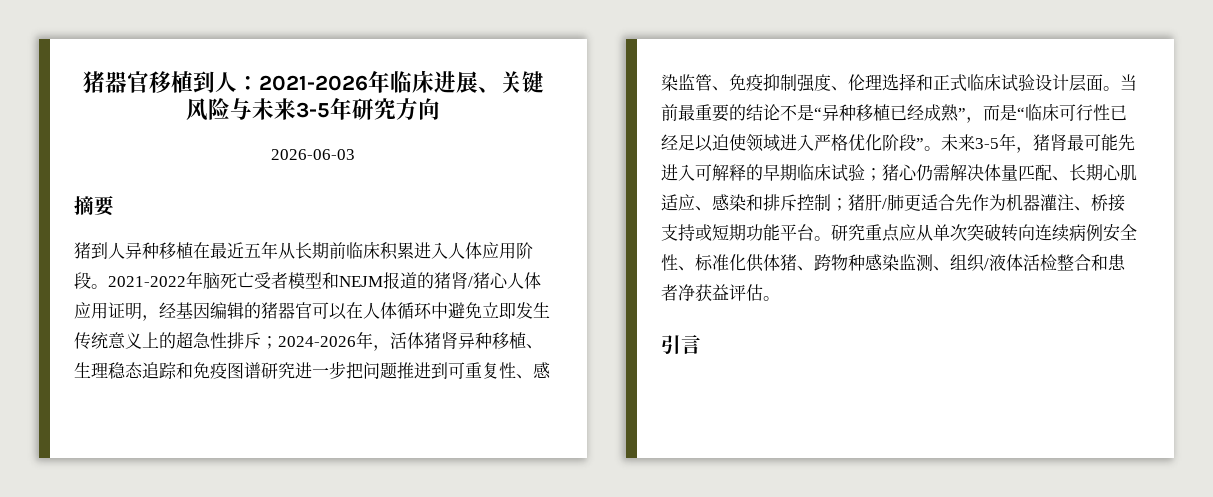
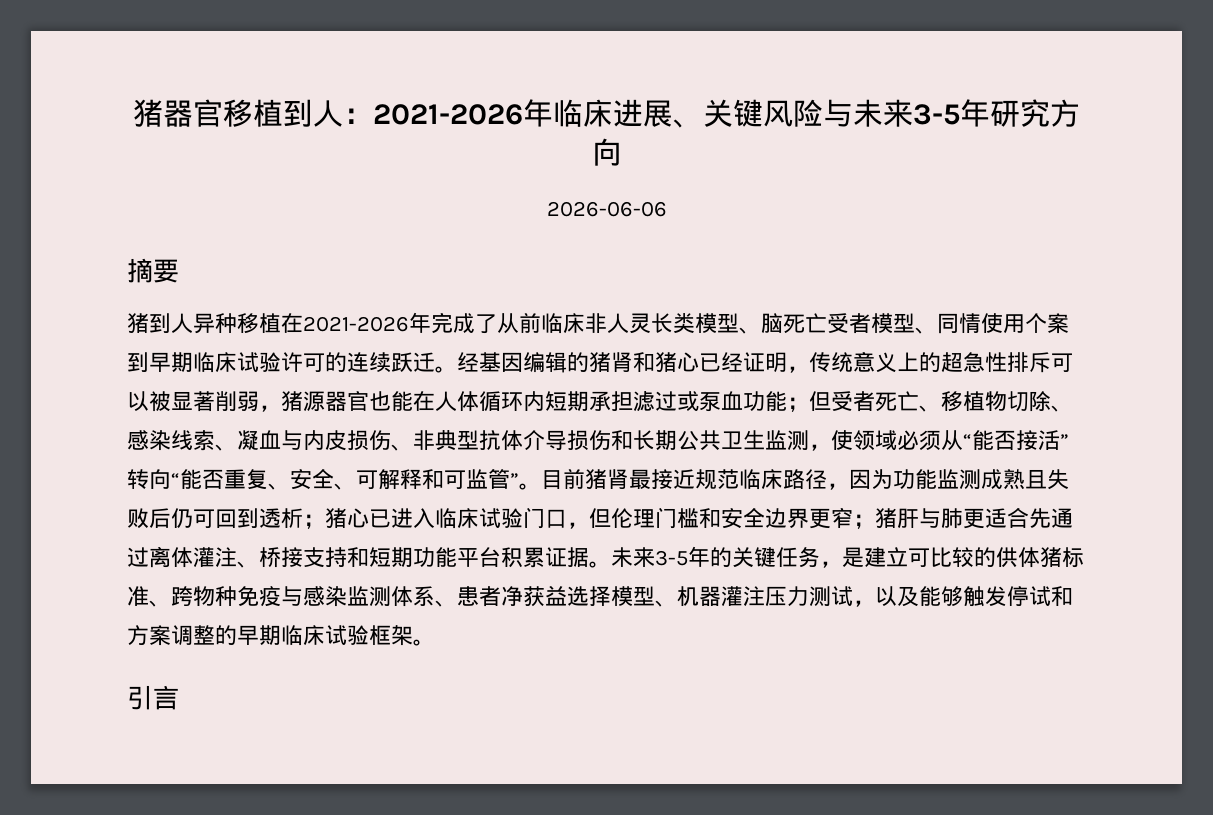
[271,149,355,160] 2026-06-03 -> [546,201,667,217] 2026-06-06
[210,241,533,260] [74,271,541,290] [74,302,550,321] 最近五年从长期前临床积累进入人体应用阶段。2021-2022年脑死亡受者模型和NEJM报道的猪肾/猪心人体应用证明，经基因编辑的猪器官可以在人体循环中避免立即发生 -> [303,312,1069,334] [127,352,809,373] 2021-2026年完成了从前临床非人灵长类模型、脑死亡受者模型、同情使用个案到早期临床试验许可的连续跃迁。经基因编辑的猪肾和猪心已经证明，
[261,331,543,351] [74,361,551,379] [661,73,1137,92] [661,104,1127,123] [661,133,1135,153] [661,164,1137,182] [661,194,1125,212] [661,223,1137,242] [661,254,1126,272] [661,284,763,301] ；2024-2026年，活体猪肾异种移植、生理稳态追踪和免疫图谱研究进一步把问题推进到可重复性、感染监管、免疫抑制强度、伦理选择和正式临床试验设计层面。当前最重要的结论不是“异种移植已经成熟”，而是“临床可行性已经足以迫使领域进入严格优化阶段”。未来3-5年，猪肾最可能先进入可解释的早期临床试验；猪心仍需解决体量匹配、长期心肌适应、感染和排斥控制；猪肝/肺更适合先作为机器灌注、桥接支持或短期功能平台。研究重点应从单次突破转向连续病例安全性、标准化供体猪、跨物种感染监测、组织/液体活检整合和患者净获益评估 -> [1051,353,1073,372] [127,391,1073,412] [127,430,1069,451] [127,468,1069,490] [127,507,1073,529] [127,546,1084,568] [127,585,1073,607] [127,625,413,646] 可以被显著削弱，猪源器官也能在人体循环内短期承担滤过或泵血功能；但受者死亡、移植物切除、感染线索、凝血与内皮损伤、非典型抗体介导损伤和长期公共卫生监测，使领域必须从“能否接活”转向“能否重复、安全、可解释和可监管”。目前猪肾最接近规范临床路径，因为功能监测成熟且失败后仍可回到透析；猪心已进入临床试验门口，但伦理门槛和安全边界更窄；猪肝与肺更适合先通过离体灌注、桥接支持和短期功能平台积累证据。未来3-5年的关键任务，是建立可比较的供体猪标准、跨物种免疫与感染监测体系、患者净获益选择模型、机器灌注压力测试，以及能够触发停试和方案调整的早期临床试验框架

